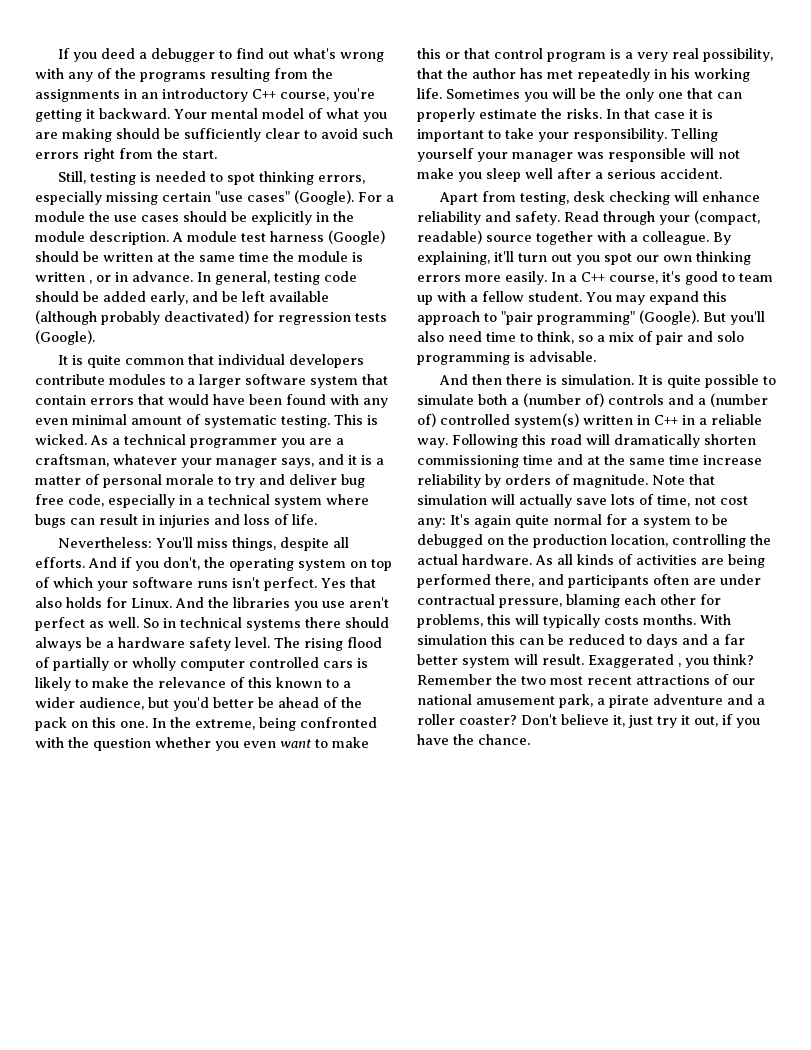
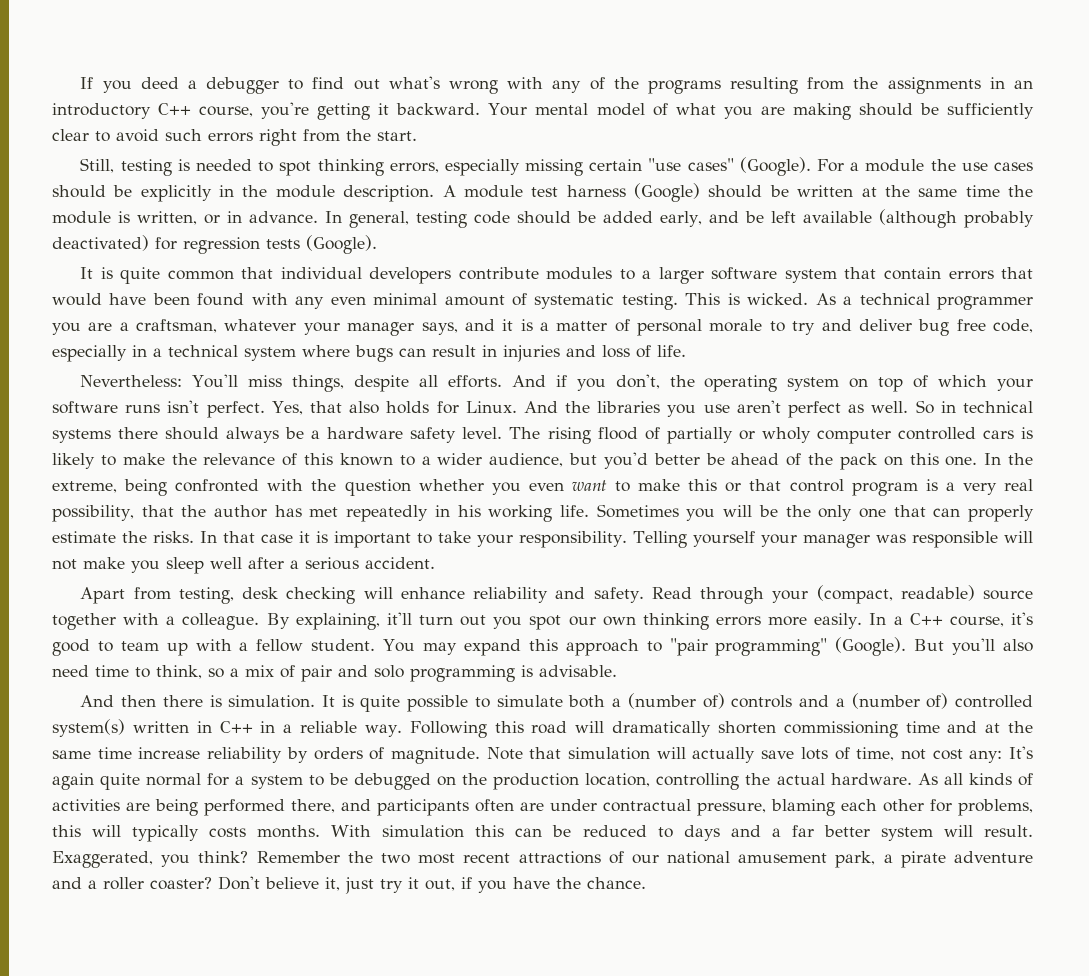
[35,272,92,284] written , -> [137,211,198,225] written,
[321,578,346,588] Yes -> [271,401,303,415] Yes,
[132,657,176,671] wholly -> [761,427,811,443] wholy
[588,654,681,668] Exaggerated , -> [52,851,153,868] Exaggerated,

